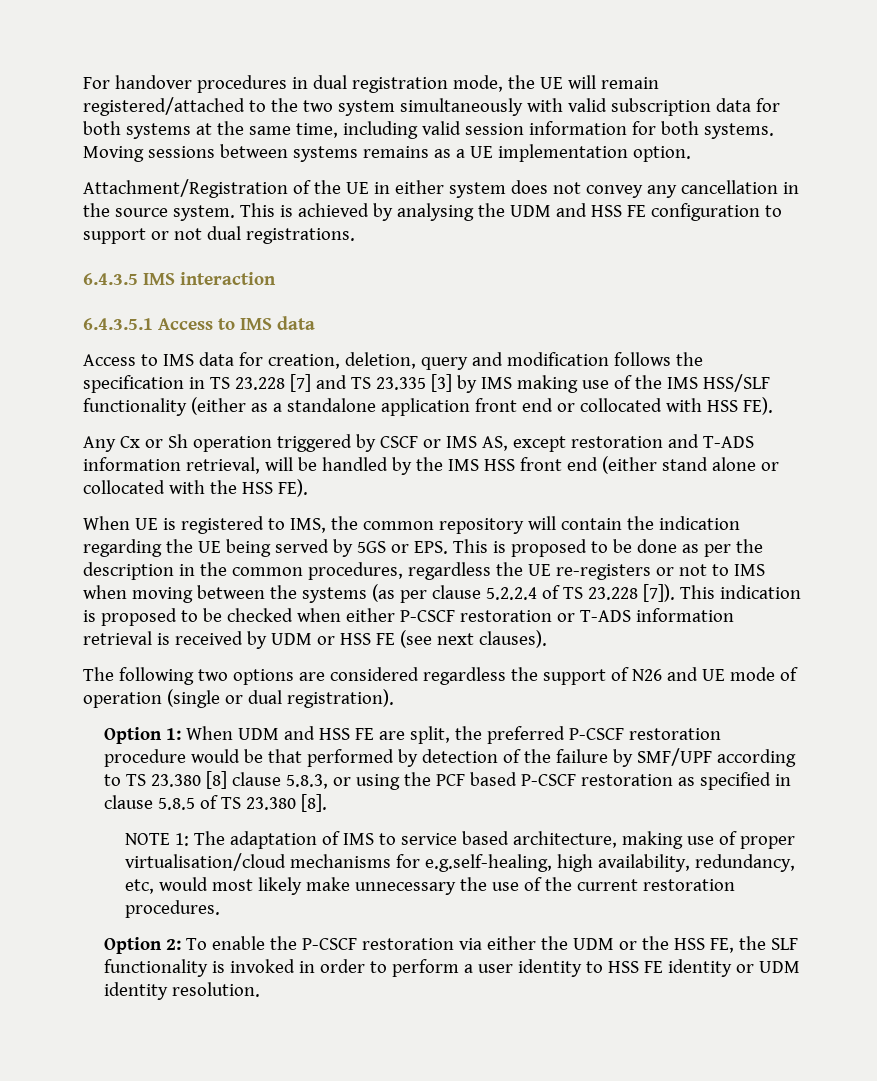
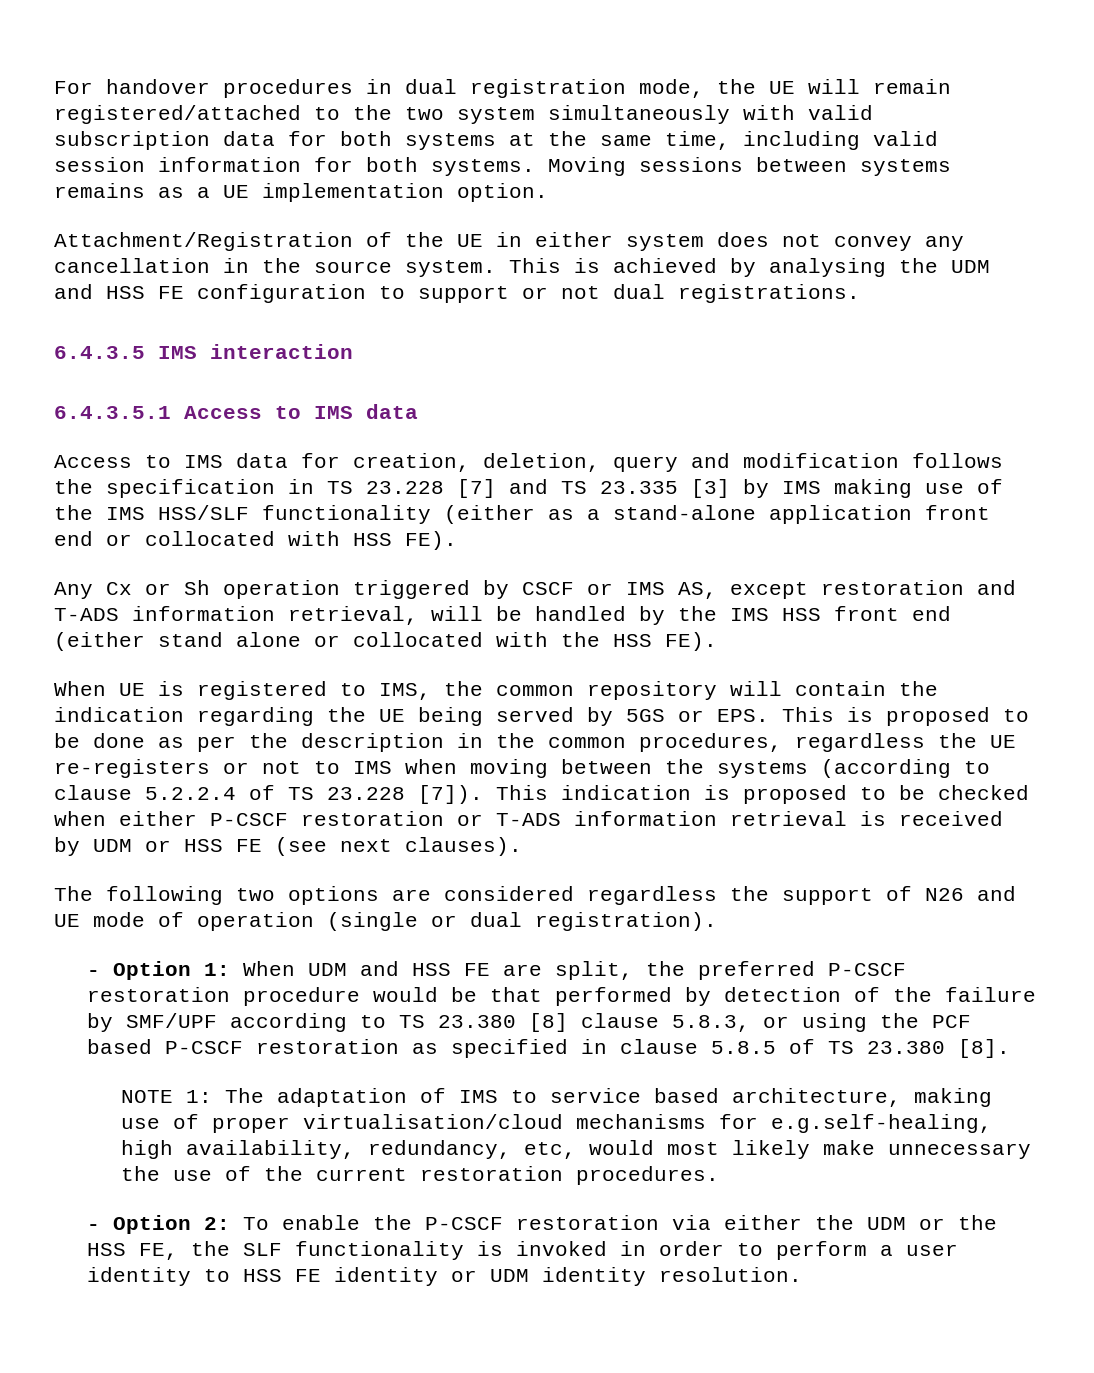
[286,398,376,412] standalone -> [613,505,756,520] stand-alone
[371,584,427,603] (as per -> [821,759,990,778] (according to
(394, 698) none -> [87,970,101,976] -
(221, 909) none -> [87,1224,101,1230] -

